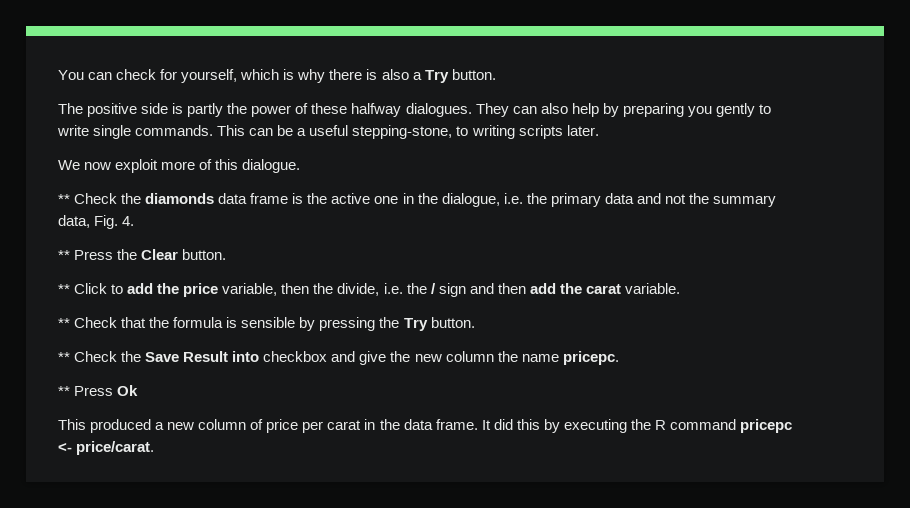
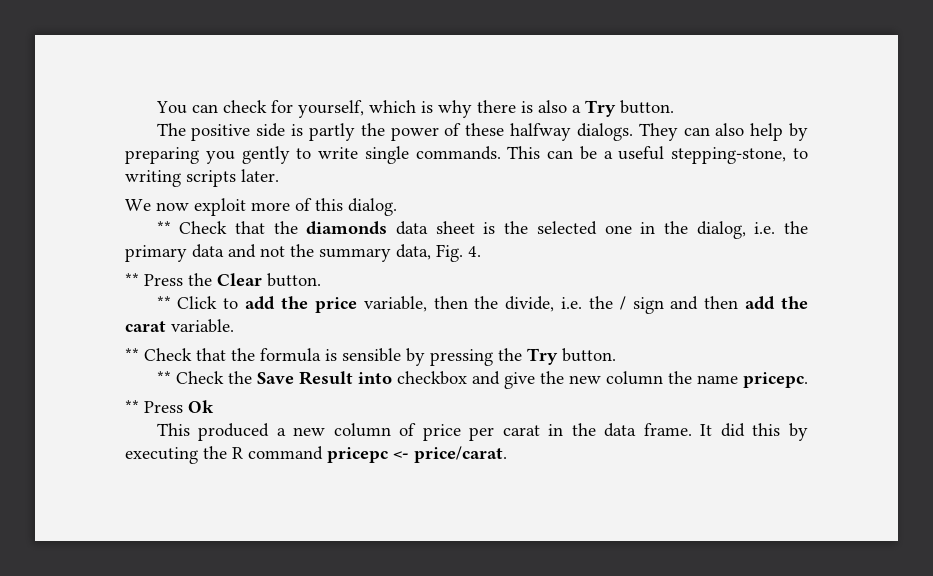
[405,103,472,117] dialogues. -> [576,123,633,141] dialogs.
[242,159,301,173] [58,193,118,204] dialogue. // ** Check -> [348,198,397,216] [156,221,265,234] dialog. // ** Check that
[250,193,289,204] frame -> [435,221,475,234] sheet
[331,193,371,204] active -> [536,221,597,235] selected
[441,193,500,207] dialogue, -> [696,221,746,239] dialog,

